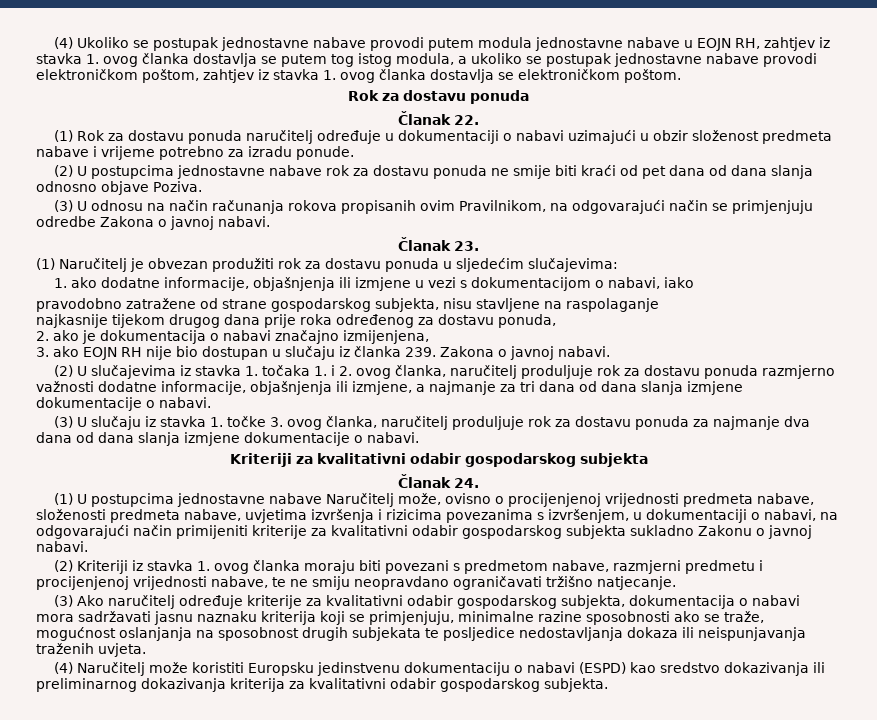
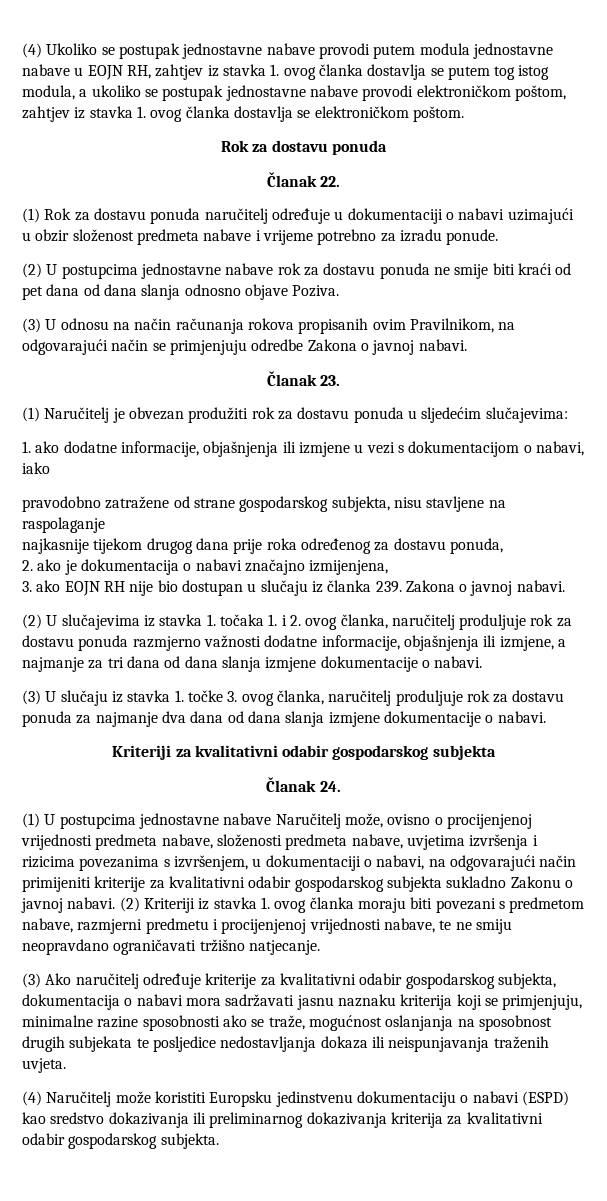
(88, 546) // -> (116, 903) none

